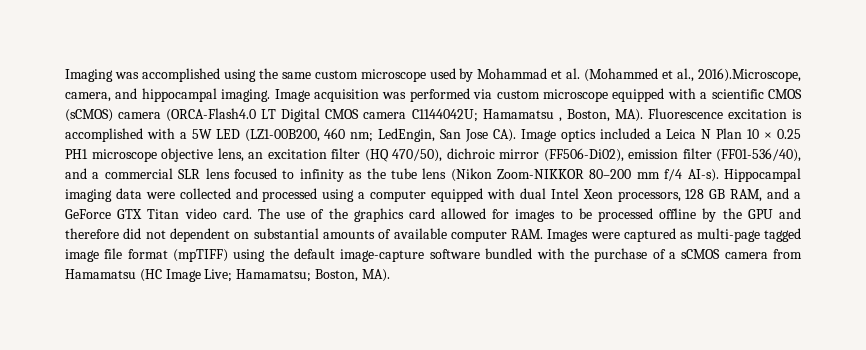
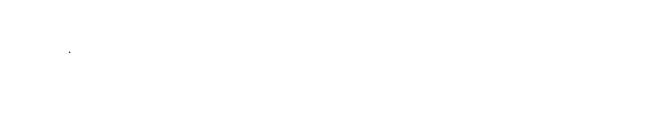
[65,68,801,82] [65,88,802,102] [65,108,802,122] [65,128,802,142] [65,148,801,162] [65,168,802,182] [65,188,802,202] [65,208,801,222] [65,228,801,242] [65,248,803,262] [65,269,390,282] Imaging was accomplished using the same custom microscope used by Mohammad et al. (Mohammed et al., 2016).Microscope, camera, and hippocampal imaging. Image acquisition was performed via custom microscope equipped with a scientific CMOS (sCMOS) camera (ORCA-Flash4.0 LT Digital CMOS camera C1144042U; Hamamatsu , Boston, MA). Fluorescence excitation is accomplished with a 5W LED (LZ1-00B200, 460 nm; LedEngin, San Jose CA). Image optics included a Leica N Plan 10 × 0.25 PH1 microscope objective lens, an excitation filter (HQ 470/50), dichroic mirror (FF506-Di02), emission filter (FF01-536/40), and a commercial SLR lens focused to infinity as the tube lens (Nikon Zoom-NIKKOR 80–200 mm f/4 AI-s). Hippocampal imaging data were collected and processed using a computer equipped with dual Intel Xeon processors, 128 GB RAM, and a GeForce GTX Titan video card. The use of the graphics card allowed for images to be processed offline by the GPU and therefore did not dependent on substantial amounts of available computer RAM. Images were captured as multi-page tagged image file format (mpTIFF) using the default image-capture software bundled with the purchase of a sCMOS camera from Hamamatsu (HC Image Live; Hamamatsu; Boston, MA). -> [68,51,71,53] .

